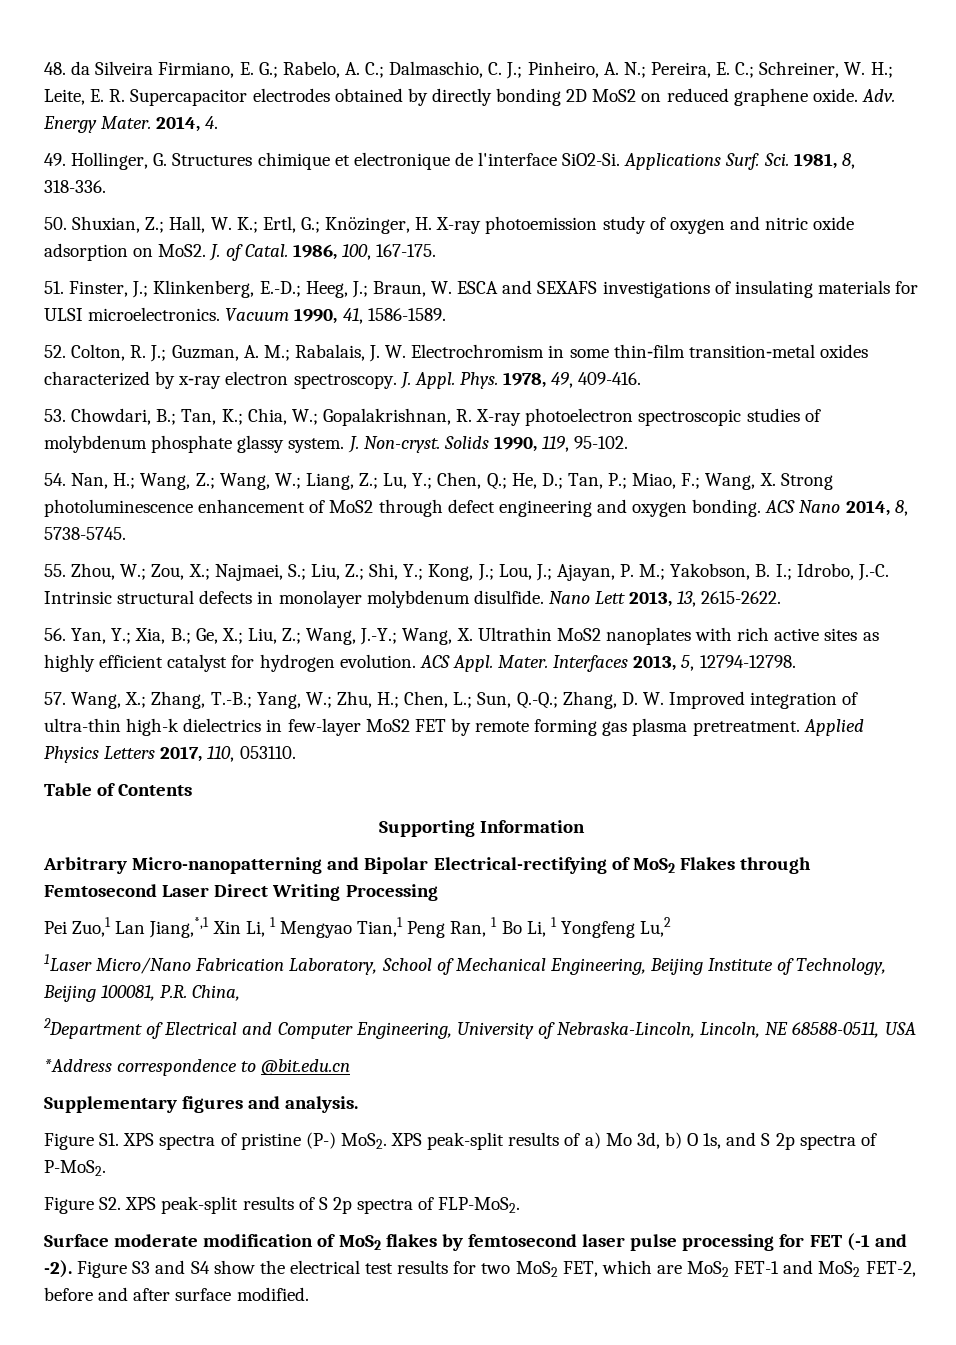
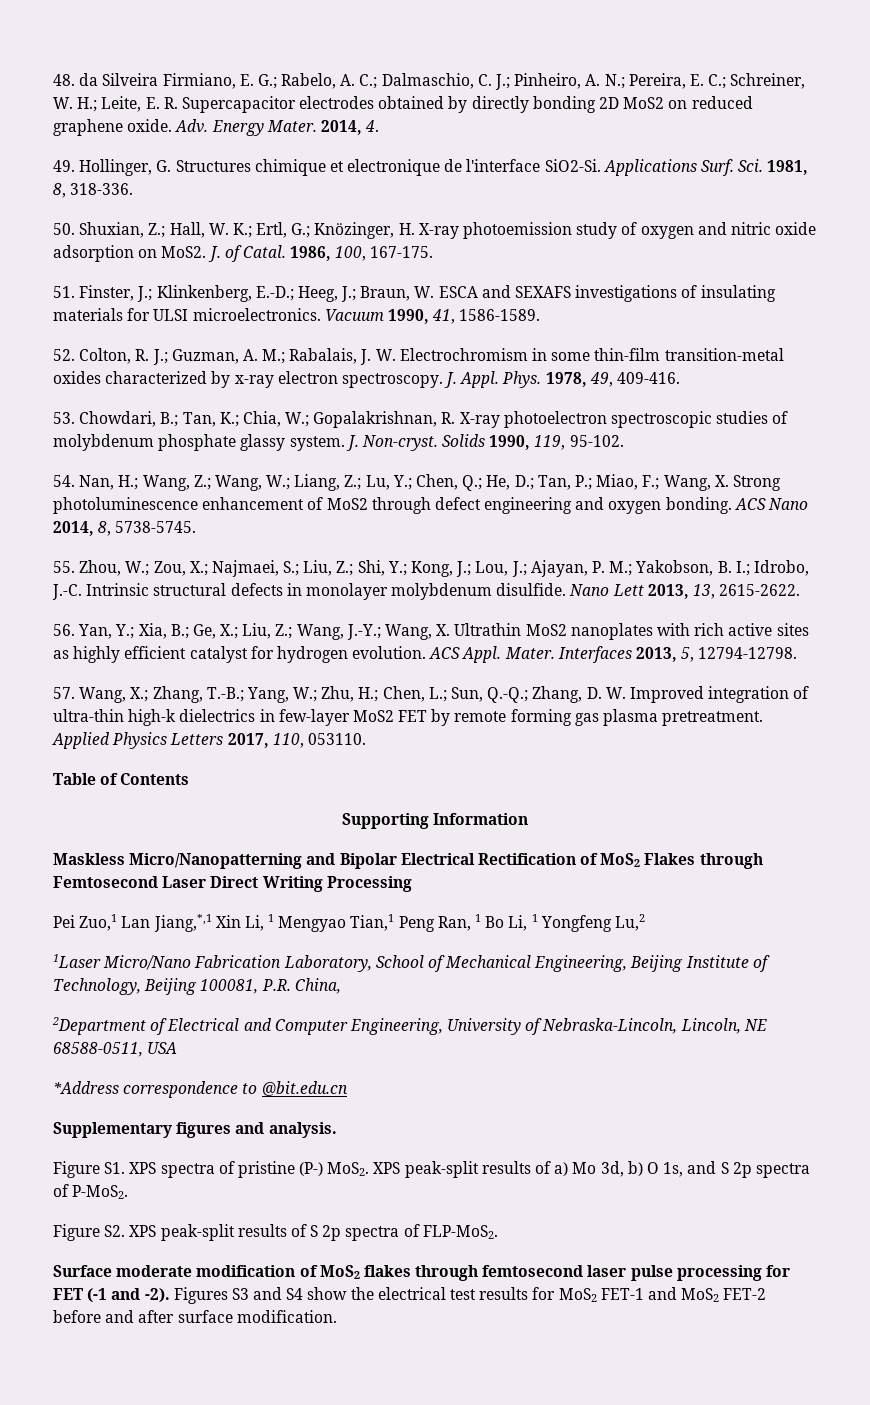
[43,857,607,874] Arbitrary Micro-nanopatterning and Bipolar Electrical-rectifying -> [53,853,576,869] Maskless Micro/Nanopatterning and Bipolar Electrical Rectification
[441,1234,463,1251] by -> [415,1265,479,1281] through
[77,1261,128,1278] Figure -> [173,1287,228,1304] Figures
[481,1260,682,1277] two MoS2 FET, which are -> (556, 1293) none
[865,1261,916,1277] FET-2, -> [723,1288,767,1300] FET-2
[236,1287,309,1301] modified. -> [236,1310,337,1323] modification.

